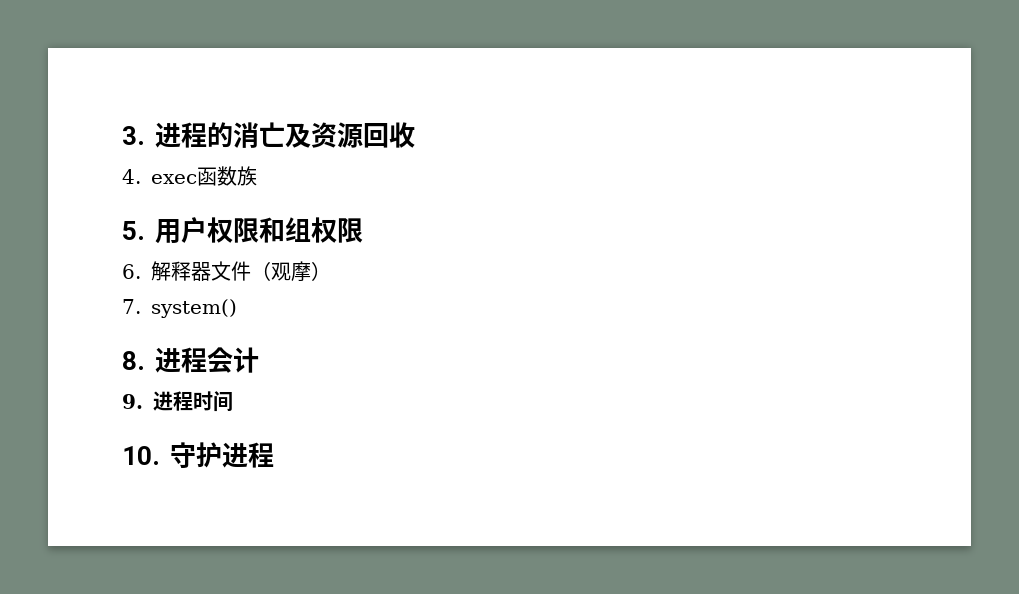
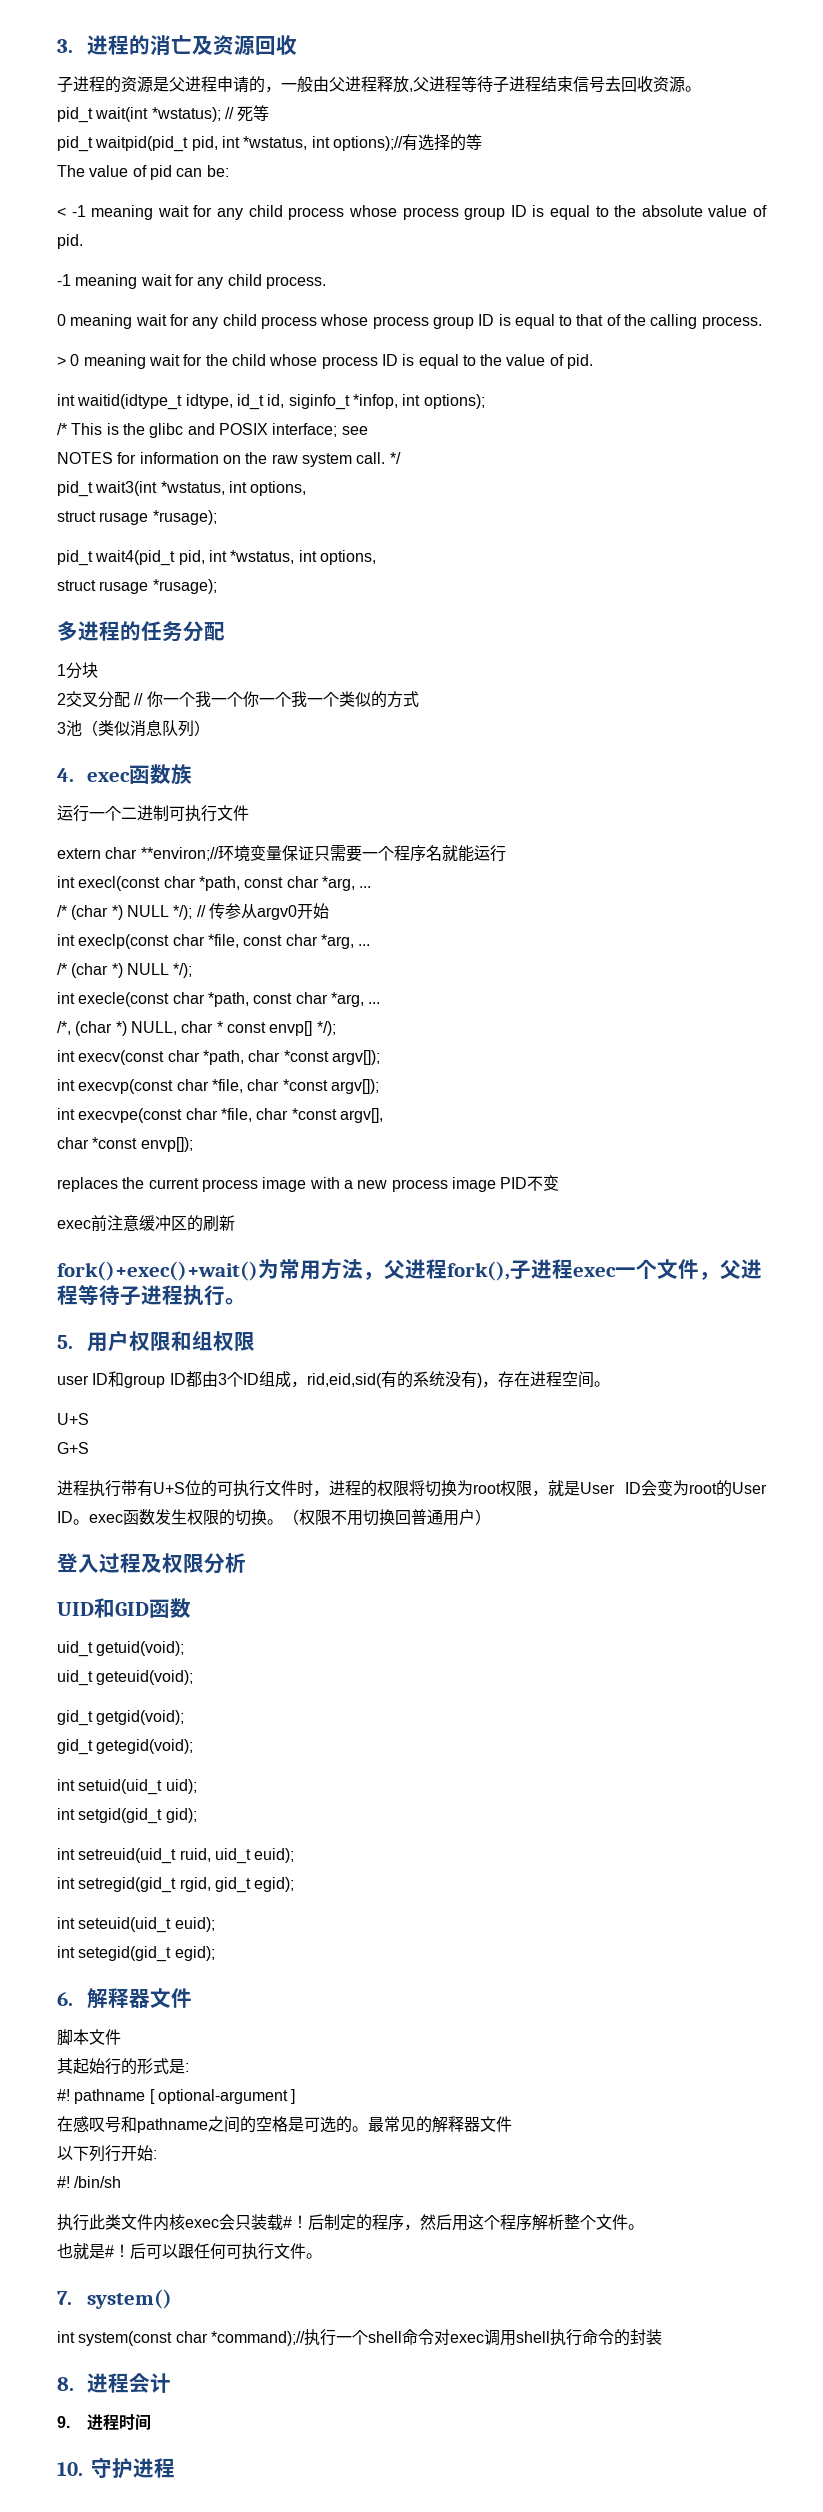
[122,166,257,186] 4. exec函数族 -> [57,76,701,93] [57,105,270,123] [57,134,482,152] [57,165,229,180] [57,205,767,220] [57,234,83,249] [57,274,326,289] [57,314,762,329] [57,354,594,369] [57,394,485,410] [57,423,368,438] [57,452,401,467] [57,481,307,497] [57,510,217,525] [57,550,376,566] [57,579,217,594] [57,621,225,642] [57,662,98,679] [57,691,419,708] [57,720,210,737] [57,764,192,785] [57,805,249,822] [57,845,506,862] [57,876,372,891] [57,903,329,920] [57,934,371,949] [57,963,193,978] [57,992,381,1007] [57,1021,336,1036] [57,1050,380,1065] [57,1079,379,1094] [57,1108,383,1123] [57,1137,193,1152] [57,1175,560,1192] [57,1215,235,1232] [57,1259,762,1281] [57,1285,246,1306] 子进程的资源是父进程申请的，一般由父进程释放,父进程等待子进程结束信号去回收资源。 // pid_t wait(int *wstatus); // 死等 // pid_t waitpid(pid_t pid, int *wstatus, int options);//有选择的等 // The value of pid can be: // < -1 meaning wait for any child process whose process group ID is equal to the absolute value of pid. // -1 meaning wait for any child process. // 0 meaning wait for any child process whose process group ID is equal to that of the calling process. // > 0 meaning wait for the child whose process ID is equal to the value of pid. // int waitid(idtype_t idtype, id_t id, siginfo_t *infop, int options); // /* This is the glibc and POSIX interface; see // NOTES for information on the raw system call. */ // pid_t wait3(int *wstatus, int options, // struct rusage *rusage); // pid_t wait4(pid_t pid, int *wstatus, int options, // struct rusage *rusage); // 多进程的任务分配 // 1分块 // 2交叉分配 // 你一个我一个你一个我一个类似的方式 // 3池（类似消息队列） // 4. exec函数族 // 运行一个二进制可执行文件 // extern char **environ;//环境变量保证只需要一个程序名就能运行 // int execl(const char *path, const char *arg, ... // /* (char *) NULL */); // 传参从argv0开始 // int execlp(const char *file, const char *arg, ... // /* (char *) NULL */); // int execle(const char *path, const char *arg, ... // /*, (char *) NULL, char * const envp[] */); // int execv(const char *path, char *const argv[]); // int execvp(const char *file, char *const argv[]); // int execvpe(const char *file, char *const argv[], // char *const envp[]); // replaces the current process image with a new process image PID不变 // exec前注意缓冲区的刷新 // fork()+exec()+wait()为常用方法，父进程fork(),子进程exec一个文件，父进程等待子进程执行。
[122,261,331,282] [122,299,237,318] 6.解释器文件（观摩） // 7. system() -> [57,1371,610,1388] [57,1413,89,1425] [57,1442,89,1454] [57,1480,767,1497] [57,1509,491,1526] [57,1553,246,1574] [57,1598,191,1618] [57,1641,185,1657] [57,1670,194,1686] [57,1710,185,1726] [57,1739,194,1755] [57,1779,197,1795] [57,1808,197,1824] [57,1848,295,1864] [57,1877,295,1893] [57,1917,215,1933] [57,1946,215,1962] [57,1988,192,2009] [57,2029,121,2046] [57,2058,189,2075] [57,2089,296,2104] [57,2116,512,2133] [57,2145,157,2162] [57,2176,122,2188] [57,2214,644,2231] [57,2243,322,2260] [57,2289,172,2309] [57,2329,662,2346] user ID和group ID都由3个ID组成，rid,eid,sid(有的系统没有)，存在进程空间。 // U+S // G+S // 进程执行带有U+S位的可执行文件时，进程的权限将切换为root权限，就是User ID会变为root的User ID。exec函数发生权限的切换。（权限不用切换回普通用户） // 登入过程及权限分析 // UID和GID函数 // uid_t getuid(void); // uid_t geteuid(void); // gid_t getgid(void); // gid_t getegid(void); // int setuid(uid_t uid); // int setgid(gid_t gid); // int setreuid(uid_t ruid, uid_t euid); // int setregid(gid_t rgid, gid_t egid); // int seteuid(uid_t euid); // int setegid(gid_t egid); // 6.解释器文件 // 脚本文件 // 其起始行的形式是: // #! pathname [ optional-argument ] // 在感叹号和pathname之间的空格是可选的。最常⻅的解释器文件 // 以下列行开始: // #! /bin/sh // 执行此类文件内核exec会只装载#！后制定的程序，然后用这个程序解析整个文件。 // 也就是#！后可以跟任何可执行文件。 // 7. system() // int system(const char *command);//执行一个shell命令对exec调用shell执行命令的封装

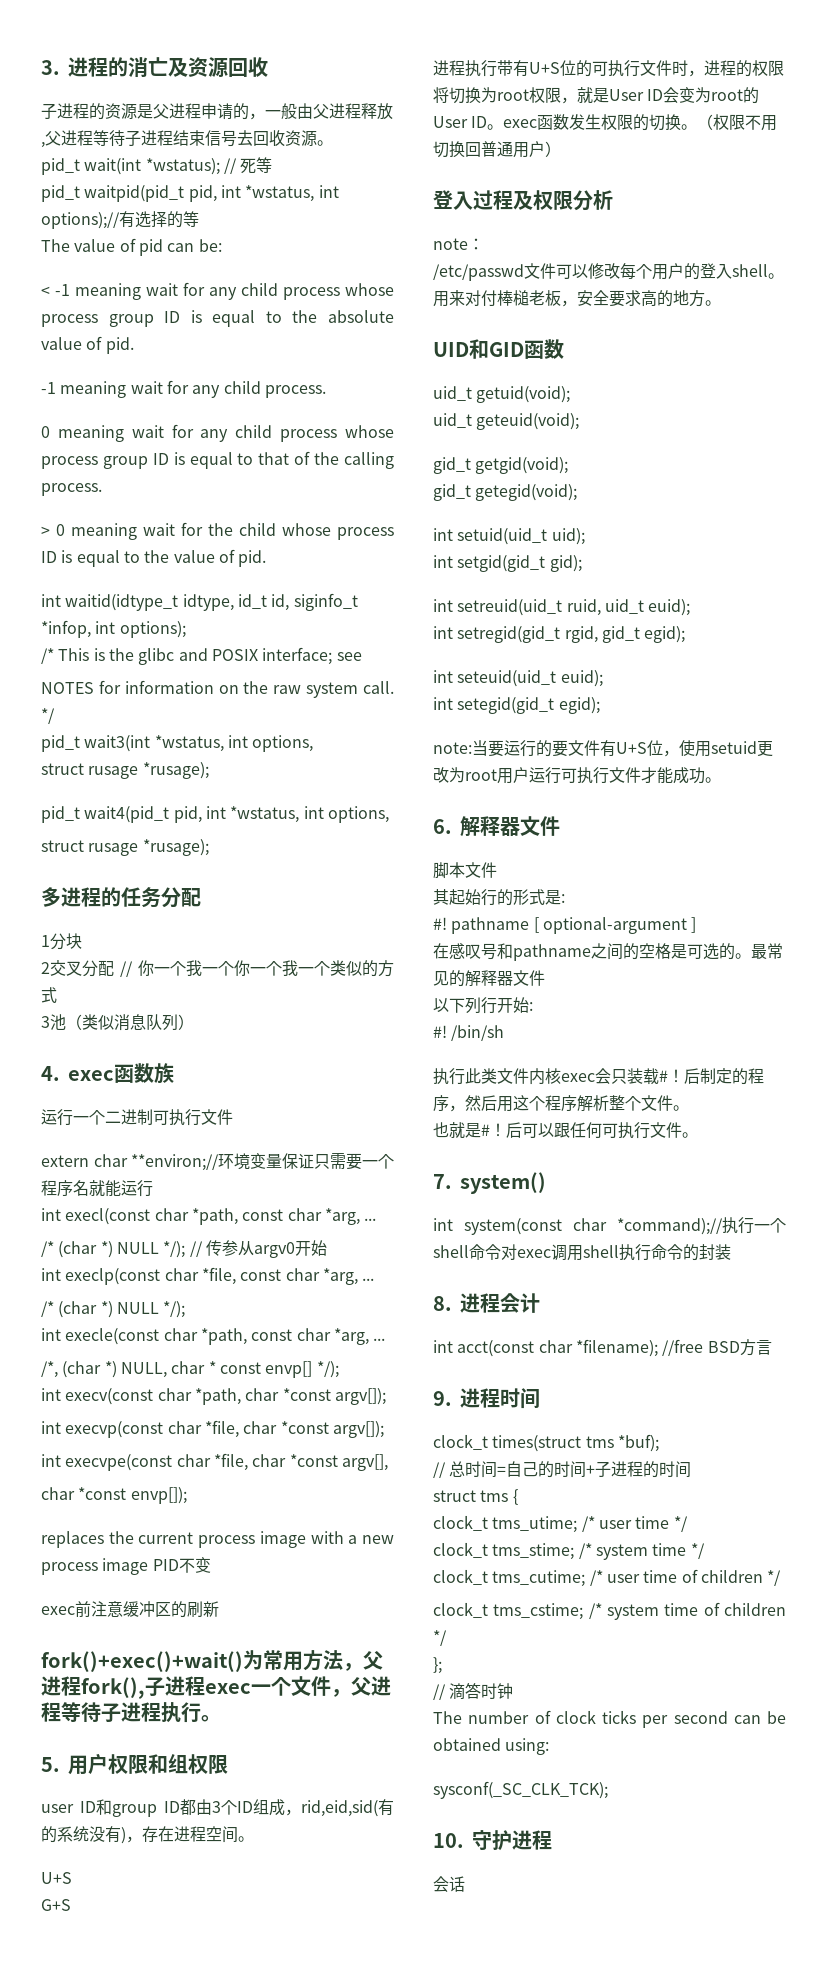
(246, 1563) none -> [433,238,484,250] [433,263,784,281] [433,290,721,307] // note： // /etc/passwd文件可以修改每个用户的登入shell。用来对付棒槌老板，安全要求高的地方。
(215, 1953) none -> [433,740,773,757] [433,767,721,784] // note:当要运行的要文件有U+S位，使用setuid更改为root用户运行可执行文件才能成功。
[57,2414,151,2431] 9.进程时间 -> [433,1339,772,1357] [433,1388,540,1409] [433,1434,659,1452] [433,1461,692,1478] [433,1489,518,1505] [433,1515,688,1533] [433,1542,705,1560] [433,1569,782,1587] [433,1602,786,1620] [433,1630,447,1646] [433,1657,442,1674] [433,1683,514,1700] [433,1710,786,1728] [433,1738,550,1755] [433,1781,608,1799] int acct(const char *filename); //free BSD方言 // 9.进程时间 // clock_t times(struct tms *buf); // // 总时间=自己的时间+子进程的时间 // struct tms { // clock_t tms_utime; /* user time */ // clock_t tms_stime; /* system time */ // clock_t tms_cutime; /* user time of children */ // clock_t tms_cstime; /* system time of children */ // }; // // 滴答时钟 // The number of clock ticks per second can be obtained using: // sysconf(_SC_CLK_TCK);
(175, 2468) none -> [433,1876,465,1892] // 会话

